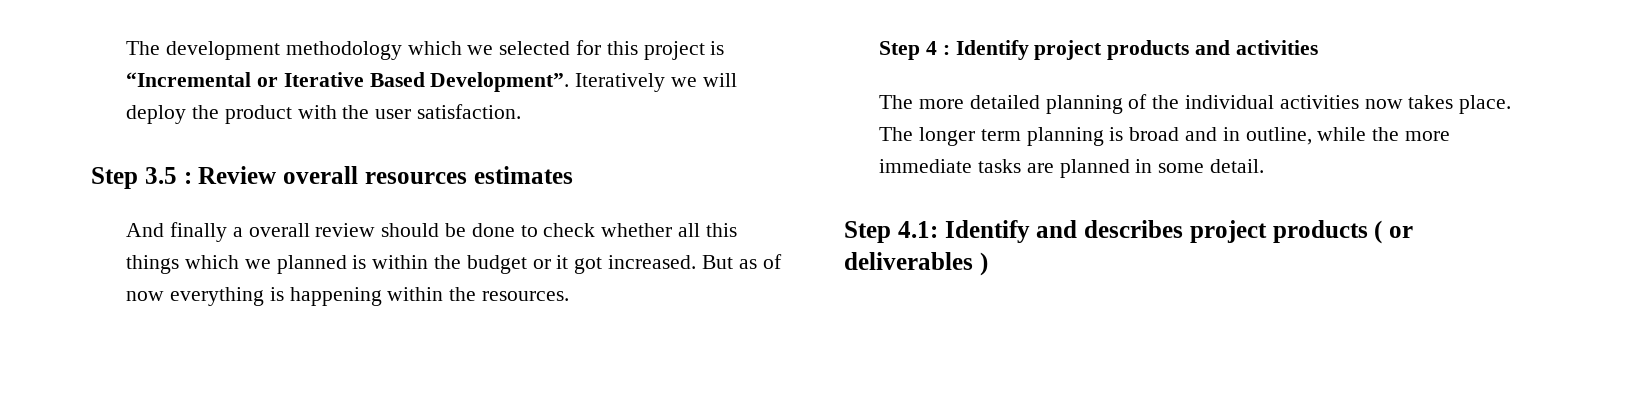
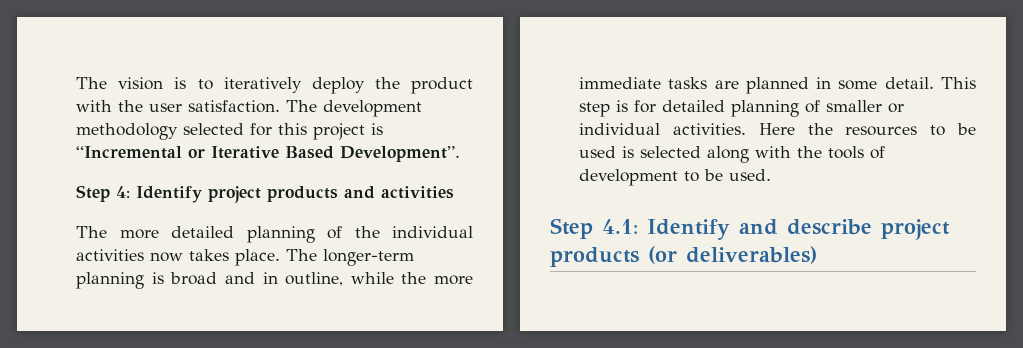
[126,41,494,60] The development methodology which we -> [76,77,473,94] [76,100,423,117] [76,123,179,140] The vision is to iteratively deploy the product with the user satisfaction. The development methodology
[575,73,737,92] [126,104,522,124] [91,166,573,189] [126,222,737,242] [126,254,782,274] [126,287,570,306] [879,41,950,60] Iteratively we will deploy the product with the user satisfaction. // Step 3.5 : Review overall resources estimates // And finally a overall review should be done to check whether all this things which we planned is within the budget or it got increased. But as of now everything is happening within the resources. // Step 4 : -> [76,185,131,202] // Step 4:
[919,127,1021,146] longer term -> [323,249,415,266] longer-term
(1265, 166) none -> [941,77,976,89] [579,100,905,117] [579,123,976,136] [579,146,886,163] [579,169,772,186] This step is for detailed planning of smaller or individual activities. Here the resources to be used is selected along with the tools of development to be used.
[1084,220,1413,244] [844,252,988,276] describes project products ( or deliverables ) -> [787,219,950,240] [550,246,817,267] describe project products (or deliverables)

